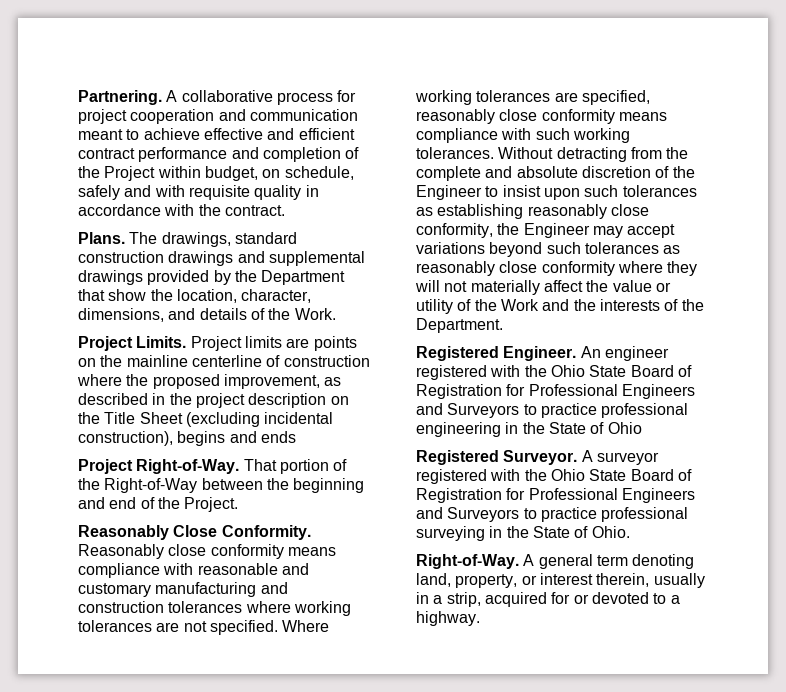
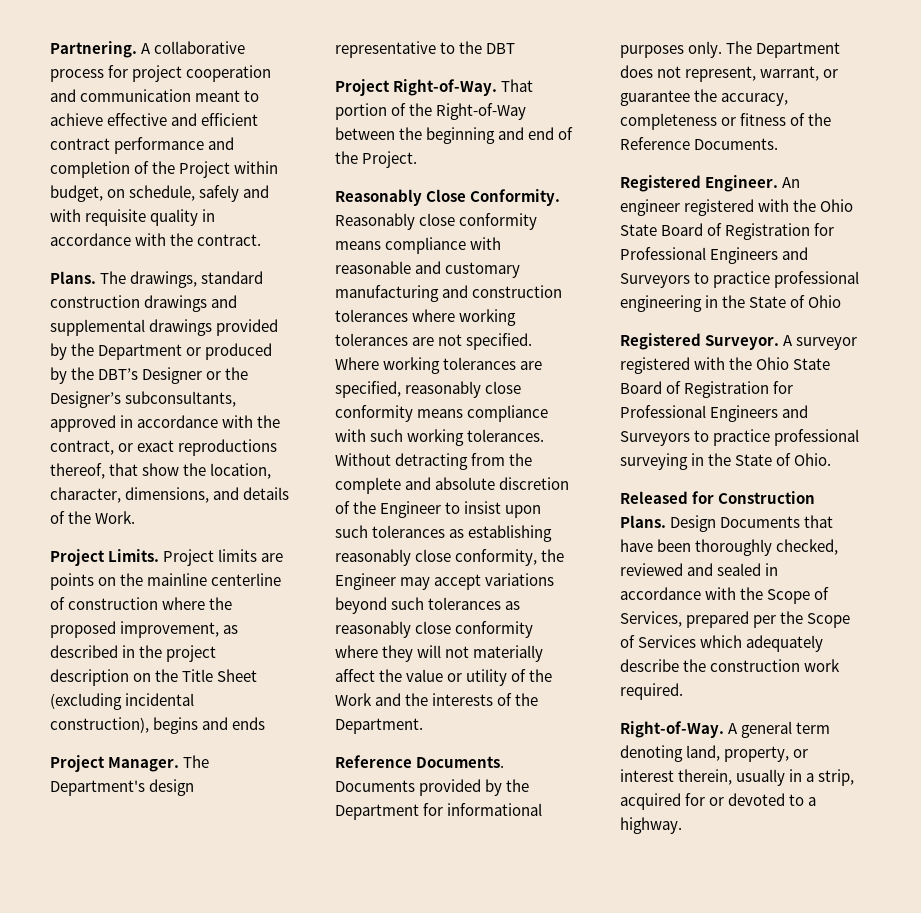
(346, 277) none -> [186,343,273,360] [50,367,249,384] [50,391,237,408] [50,415,281,432] [50,439,278,456] [50,463,105,479] or produced by the DBT’s Designer or the Designer’s subconsultants, approved in accordance with the contract, or exact reproductions thereof,
(296, 437) none -> [50,755,210,772] [50,779,195,796] [335,41,516,58] // Project Manager. The Department's design representative to the DBT
(503, 325) none -> [335,755,505,768] [335,779,530,796] [335,803,543,820] [620,41,841,58] [620,65,839,82] [620,89,789,106] [620,113,832,130] [620,137,779,150] // Reference Documents. Documents provided by the Department for informational purposes only. The Department does not represent, warrant, or guarantee the accuracy, completeness or fitness of the Reference Documents.
(630, 532) none -> [620,491,816,504] [620,515,834,532] [620,539,839,556] [620,563,779,576] [620,587,830,604] [620,611,851,628] [620,635,824,652] [620,659,841,672] [620,683,683,700] // Released for Construction Plans. Design Documents that have been thoroughly checked, reviewed and sealed in accordance with the Scope of Services, prepared per the Scope of Services which adequately describe the construction work required.

